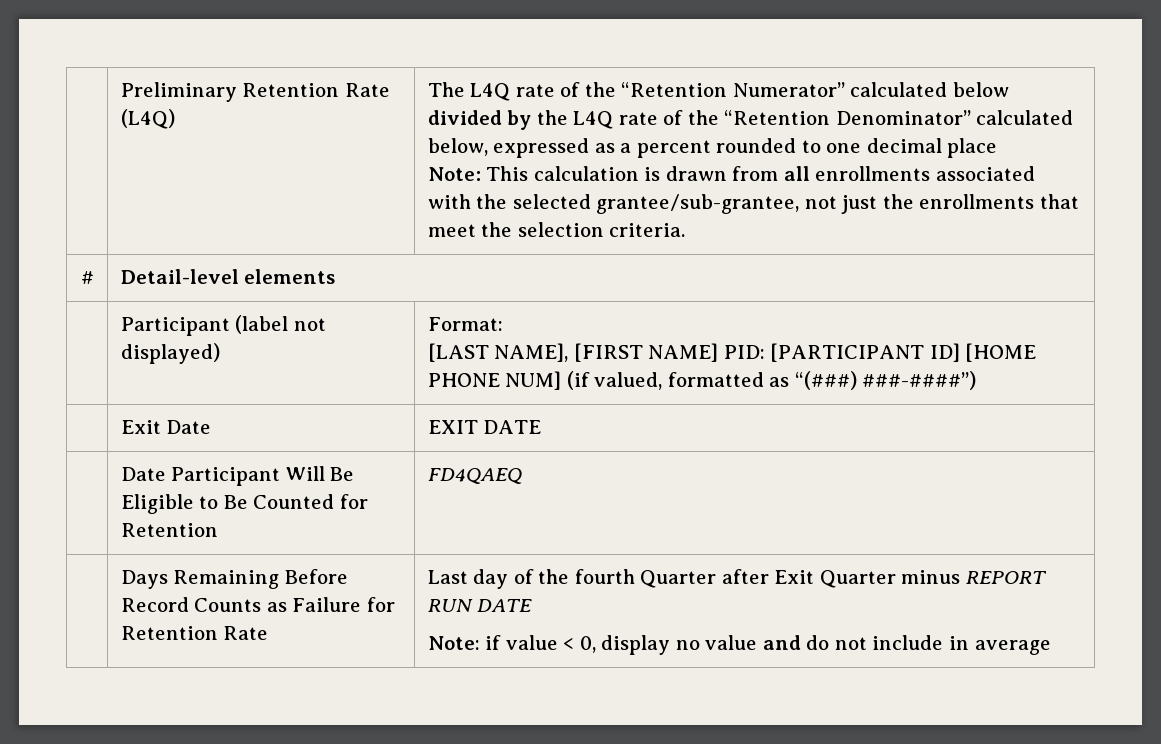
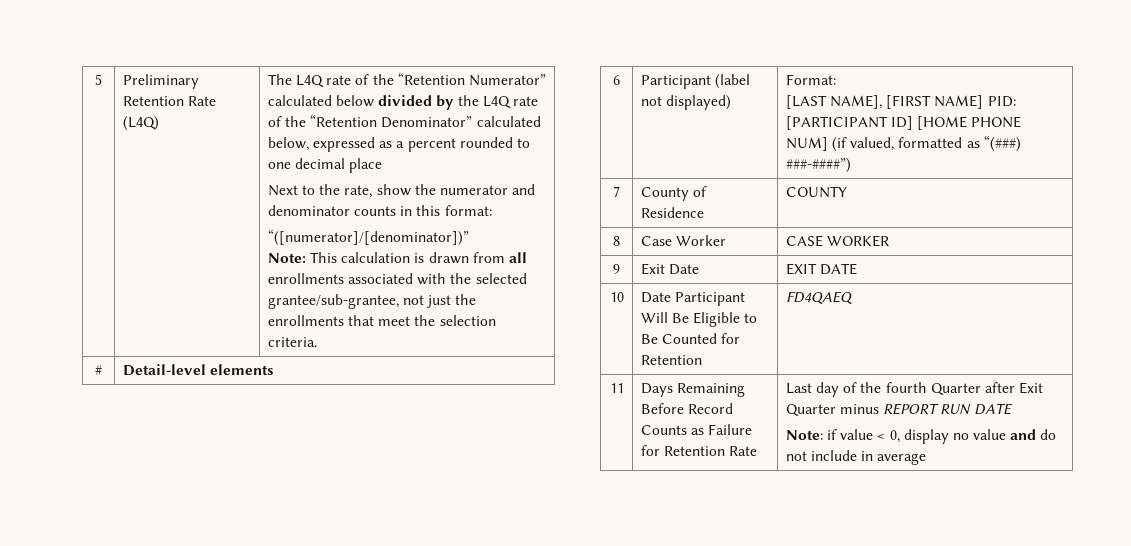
(120, 92) none -> [95,74,102,85] 5
(998, 148) none -> [267,184,536,198] [267,205,492,216] [267,229,469,246] // Next to the rate, show the numerator and denominator counts in this format: // “([numerator]/[denominator])”
(336, 276) none -> [613,75,620,85] 6
(977, 380) none -> [613,186,620,197] [640,186,708,201] [640,207,704,218] [785,186,847,198] [613,236,620,246] [640,235,727,246] [785,235,890,247] [613,264,620,274] 7 | County of Residence | COUNTY // 8 | Case Worker | CASE WORKER // 9
(542, 427) none -> [609,292,624,302] 10
(522, 476) none -> [609,383,624,393] 11

